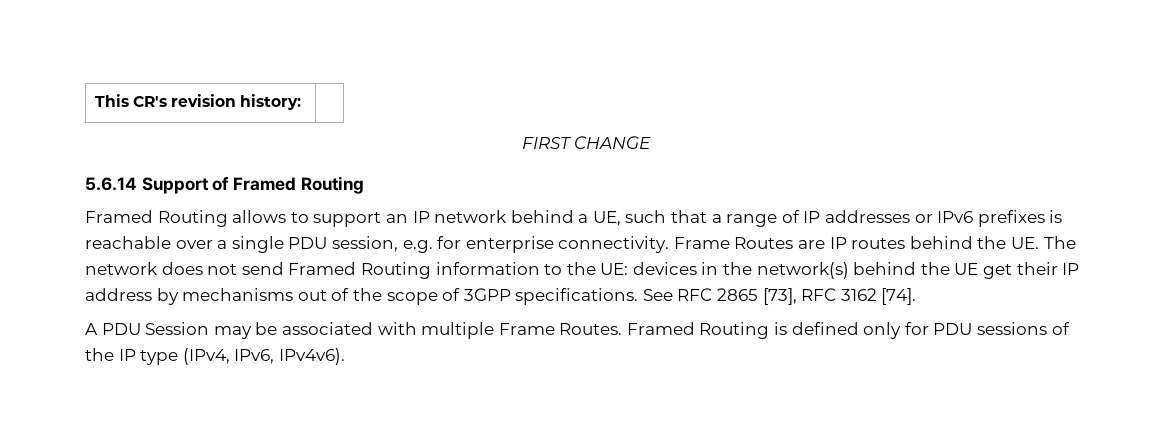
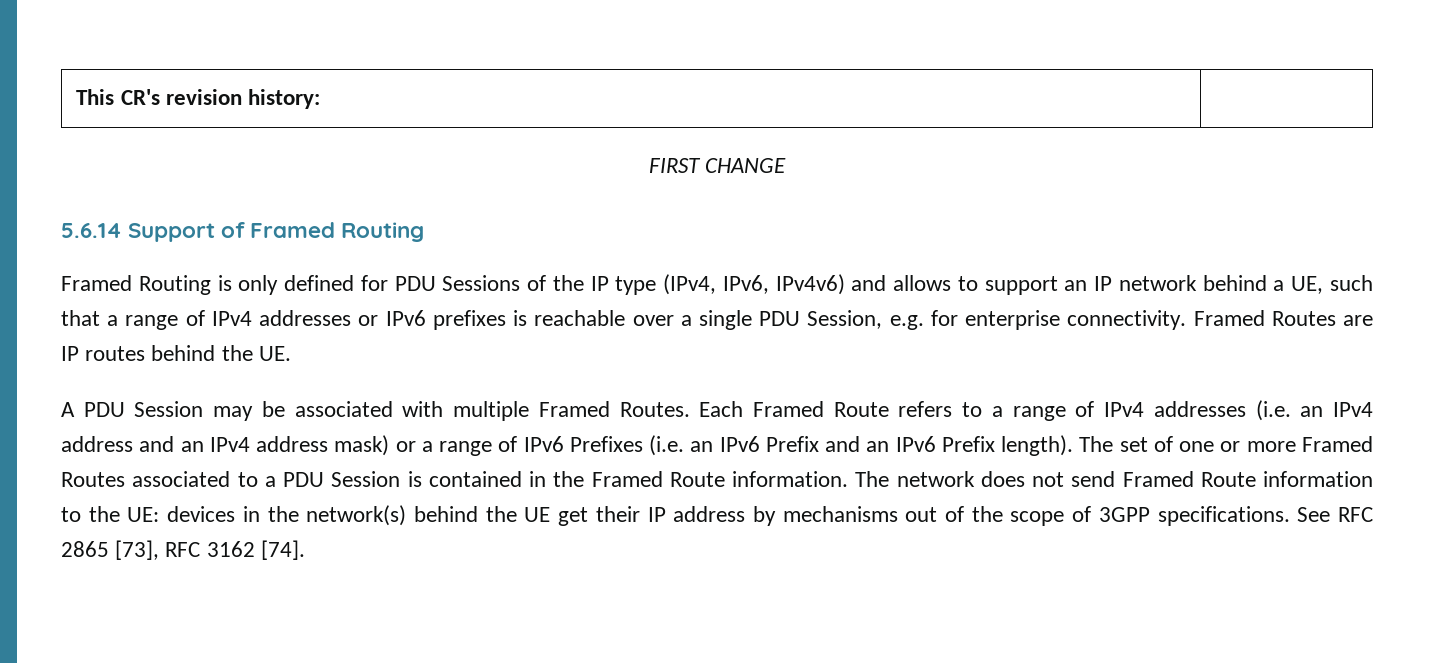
(228, 218) none -> [217,274,887,295] is only defined for PDU Sessions of the IP type (IPv4, IPv6, IPv4v6) and
[803,211,821,223] IP -> [211,311,252,326] IPv4
[331,236,398,252] session, -> [807,310,883,329] Session,
[673,237,730,249] Frame -> [1193,310,1265,326] Framed
(1040, 243) none -> [61,400,1374,421] [61,435,1374,456] [61,471,848,487] // A PDU Session may be associated with multiple Framed Routes. Each Framed Route refers to a range of IPv4 addresses (i.e. an IPv4 address and an IPv4 address mask) or a range of IPv6 Prefixes (i.e. an IPv6 Prefix and an IPv6 Prefix length). The set of one or more Framed Routes associated to a PDU Session is contained in the Framed Route information.
[360,262,431,279] Routing -> [1200,472,1256,487] Route
[85,322,1070,339] [85,348,345,365] // A PDU Session may be associated with multiple Frame Routes. Framed Routing is defined only for PDU sessions of the IP type (IPv4, IPv6, IPv4v6). -> (305, 550) none

